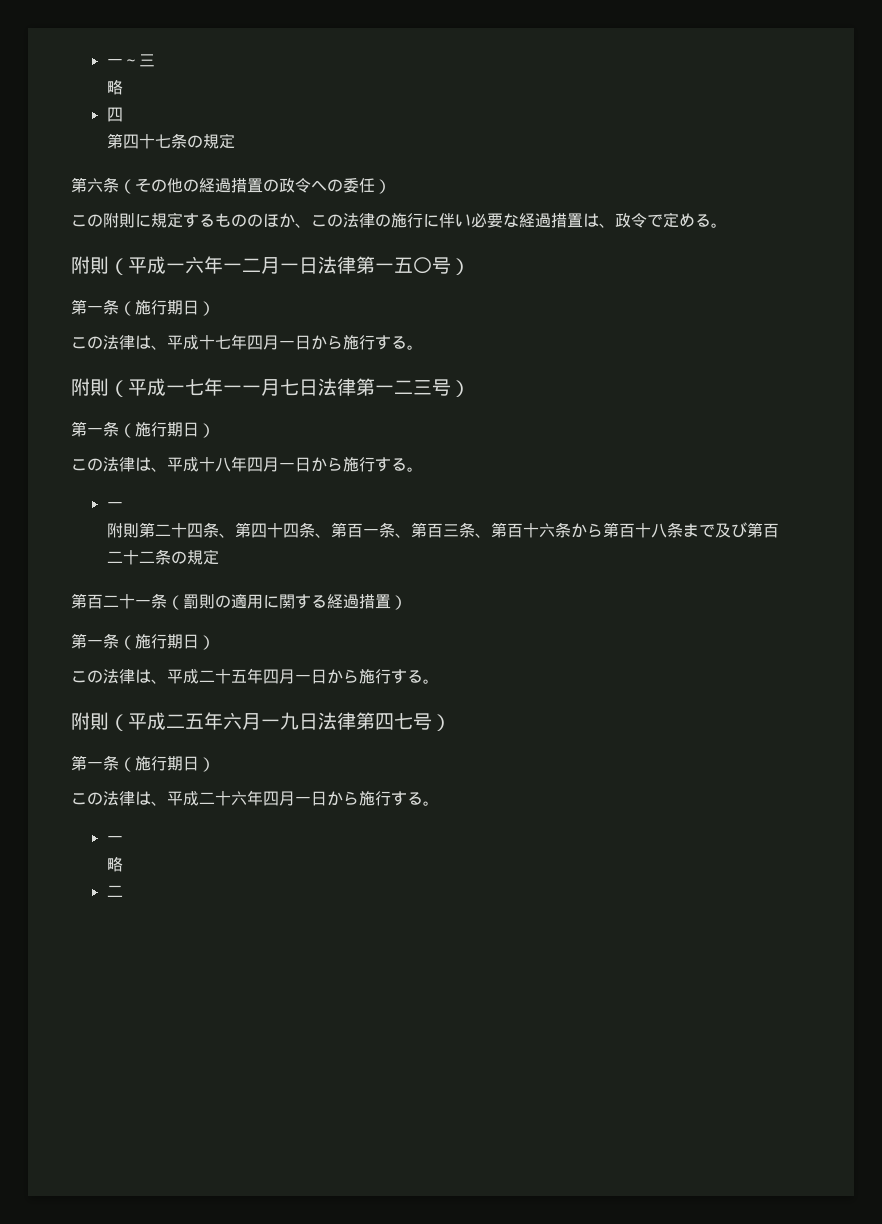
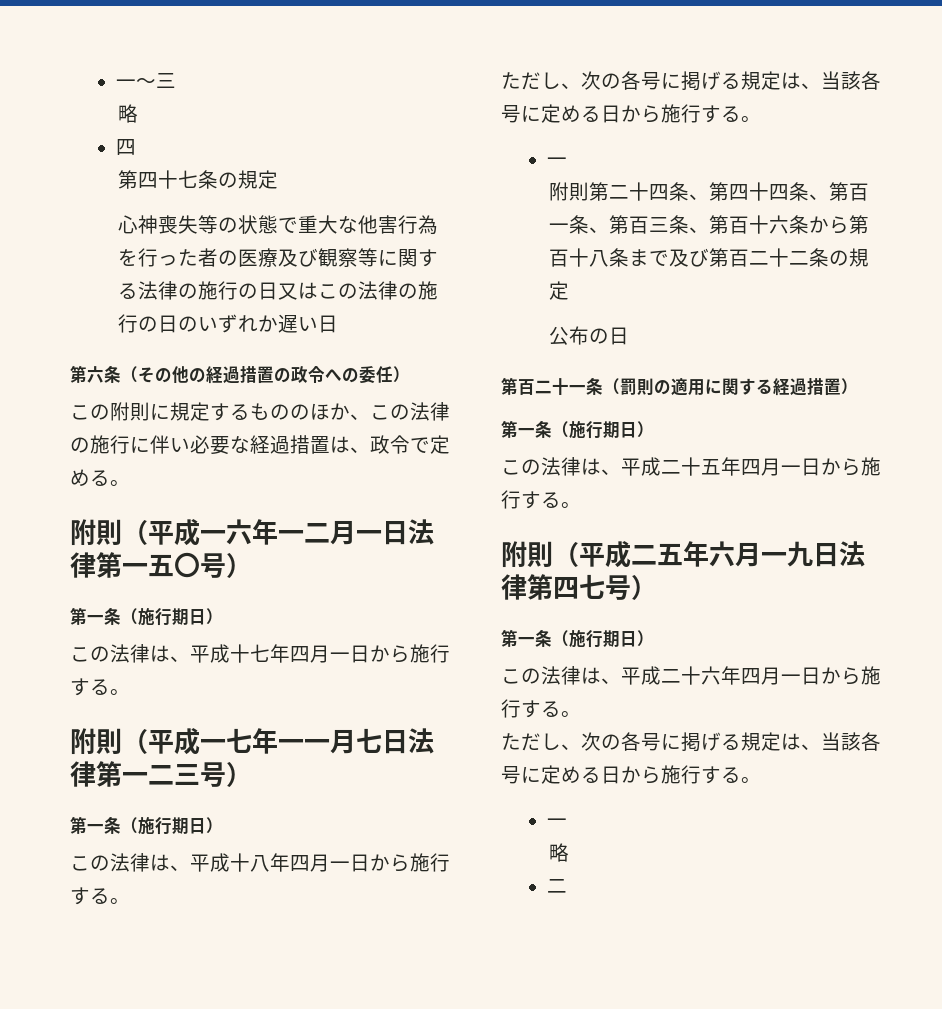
(235, 141) none -> [118,215,439,235] [118,248,439,268] [118,281,439,300] [118,314,339,333] // 心神喪失等の状態で重大な他害行為を行った者の医療及び観察等に関する法律の施行の日又はこの法律の施行の日のいずれか遅い日
(423, 469) none -> [501,71,881,91] [501,104,761,123] // ただし、次の各号に掲げる規定は、当該各号に定める日から施行する。
(219, 557) none -> [549,326,630,345] // 公布の日
(439, 803) none -> [501,732,881,752] [501,765,761,784] // ただし、次の各号に掲げる規定は、当該各号に定める日から施行する。

